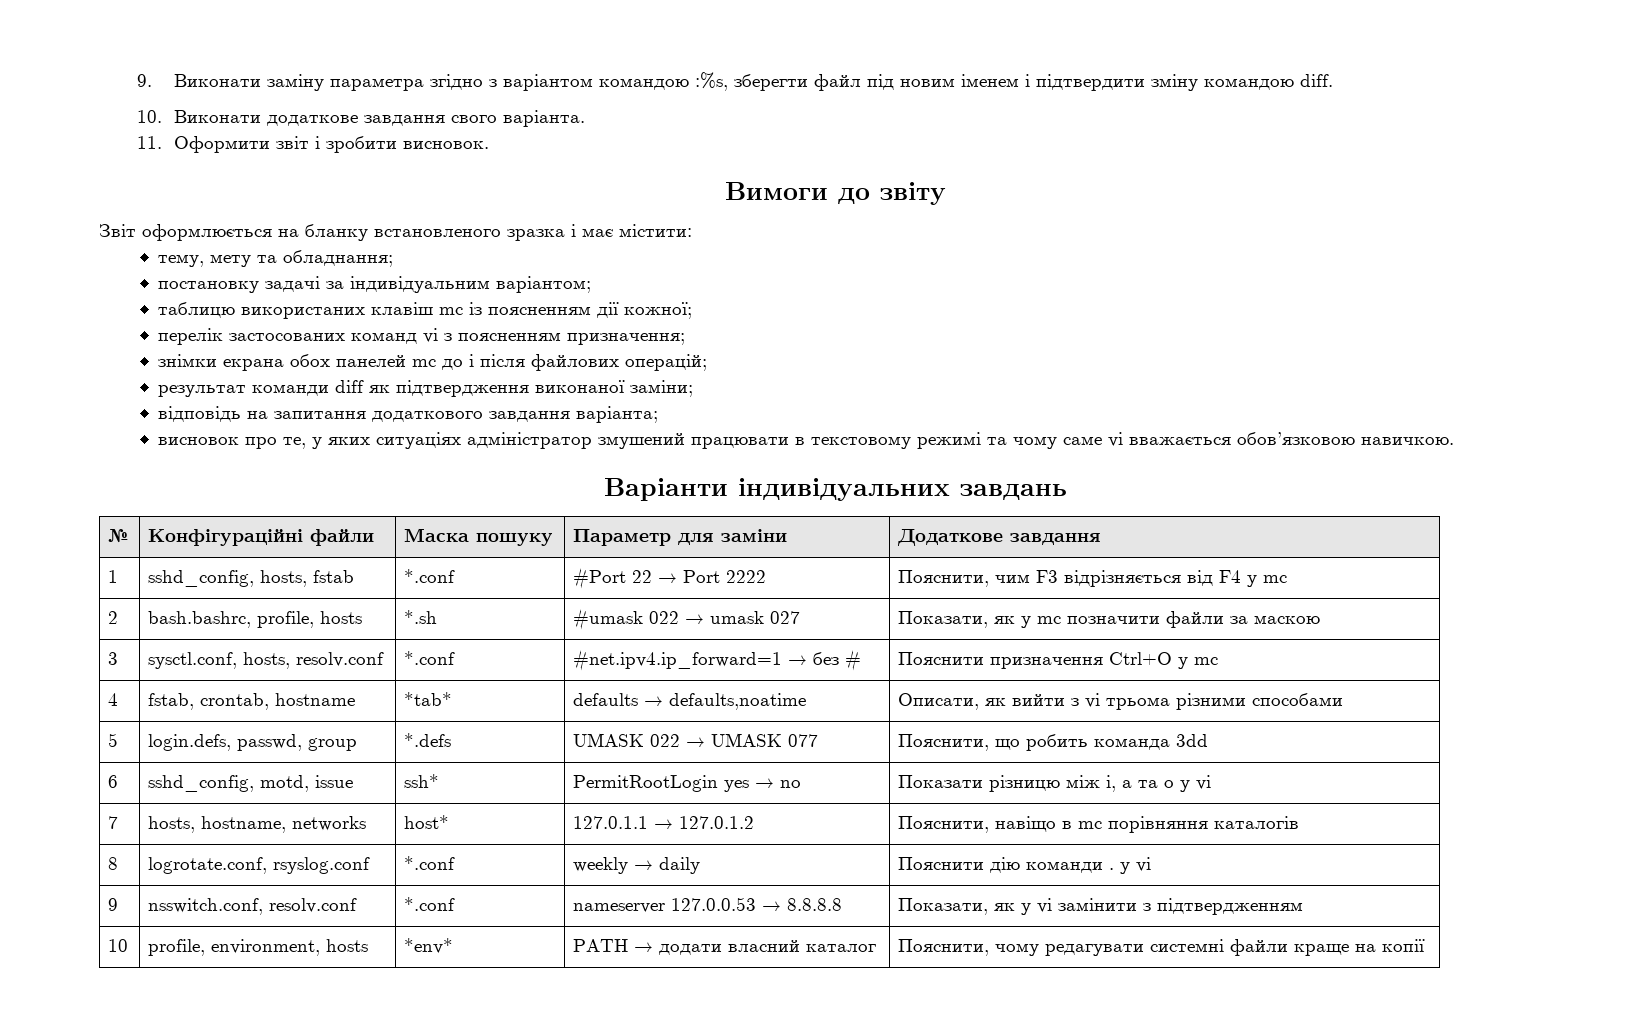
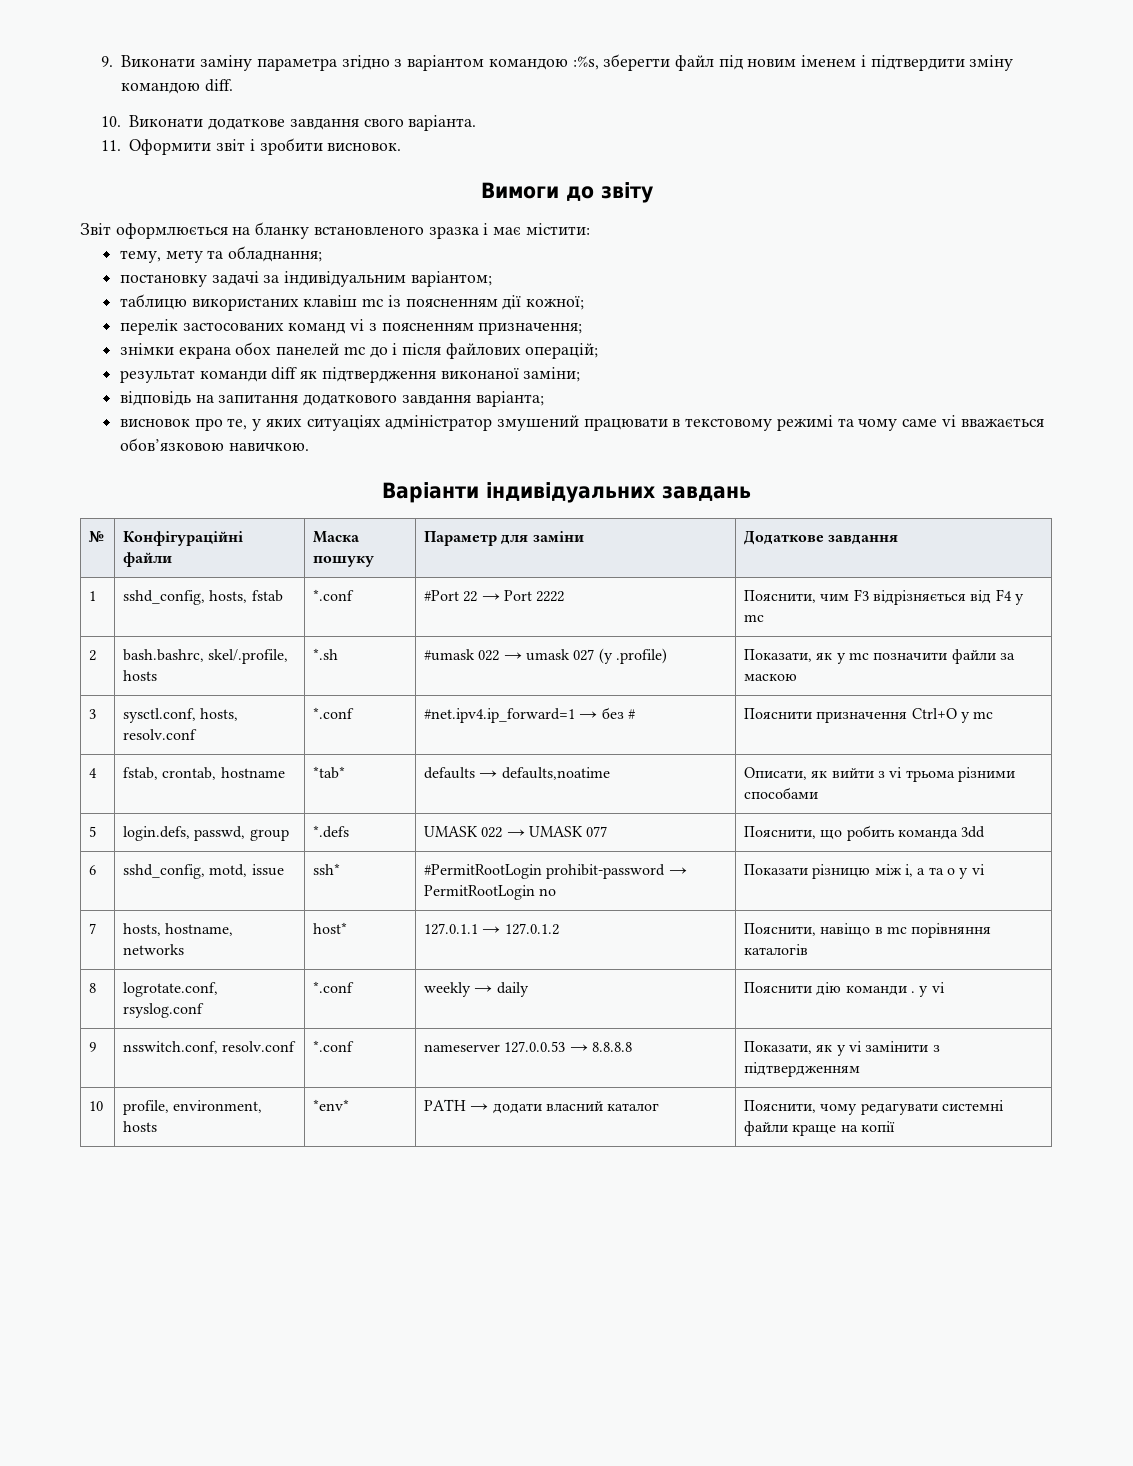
[257,611,315,628] profile, -> [208,649,289,664] skel/.profile,
(801, 617) none -> [598,648,667,664] (у .profile)
[573,775,775,792] PermitRootLogin yes → -> [424,864,687,879] [424,885,536,900] #PermitRootLogin prohibit-password → PermitRootLogin

